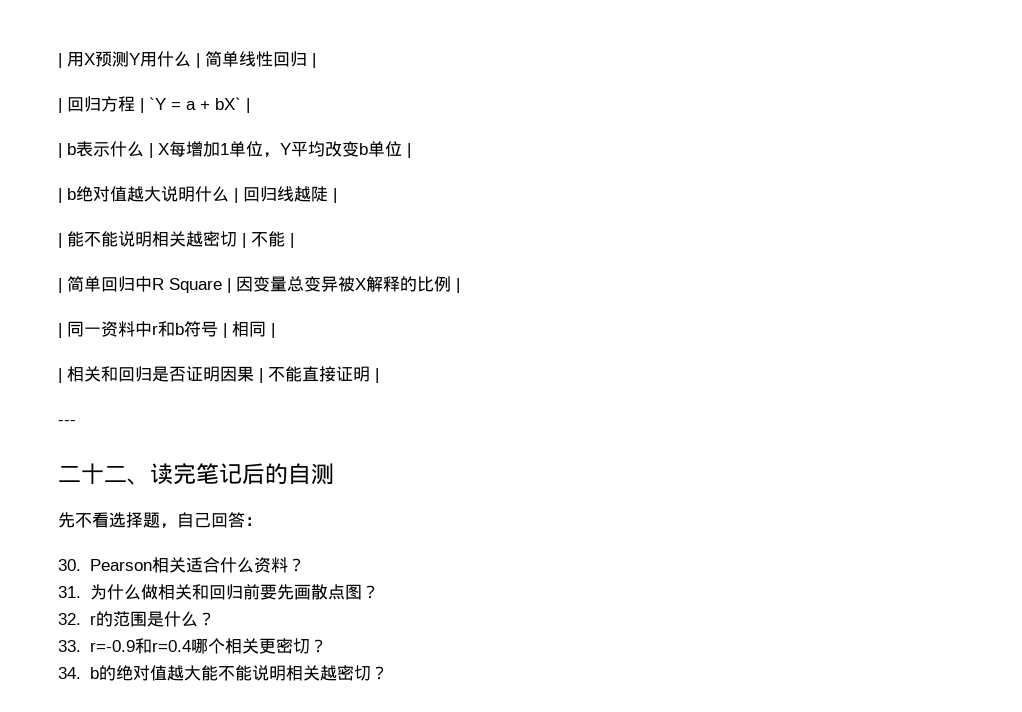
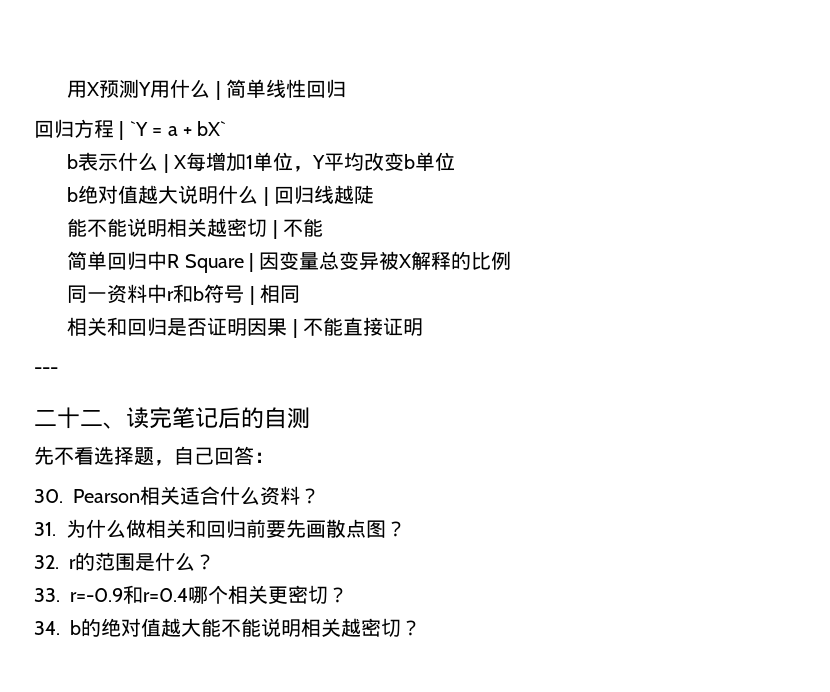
[58,53,62,68] | -> (67, 89) none
[312,53,316,68] [58,98,62,113] | // | -> (346, 88) //
[246,98,250,113] [58,143,62,158] | // | -> (227, 128) //
[407,143,411,158] [58,188,62,203] | // | -> (455, 161) //
[333,188,337,203] [58,233,62,248] | // | -> (374, 194) //
[290,233,294,248] [58,278,62,293] | // | -> (323, 227) //
[456,278,460,293] [58,323,62,338] | // | -> (512, 260) //
[271,323,275,338] [58,368,62,383] | // | -> (300, 294) //
[375,368,379,383] | -> (423, 327) none

